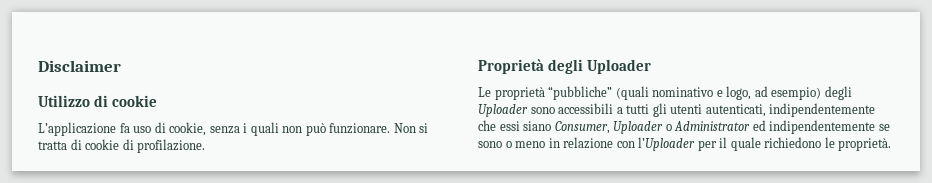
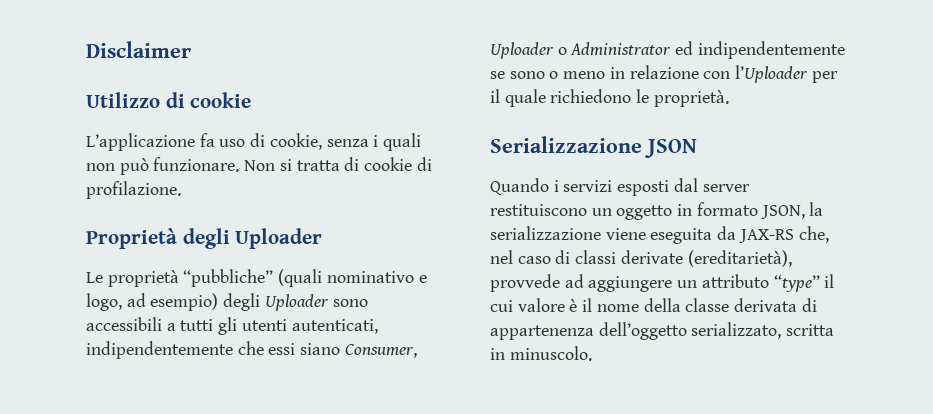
(892, 144) none -> [490,136,697,158] [490,178,750,196] [490,202,824,220] [490,226,829,244] [490,250,792,267] [490,274,835,292] [490,298,817,312] [490,322,835,340] [490,346,592,361] // Serializzazione JSON // Quando i servizi esposti dal server restituiscono un oggetto in formato JSON, la serializzazione viene eseguita da JAX-RS che, nel caso di classi derivate (ereditarietà), provvede ad aggiungere un attributo “type” il cui valore è il nome della classe derivata di appartenenza dell’oggetto serializzato, scritta in minuscolo.

